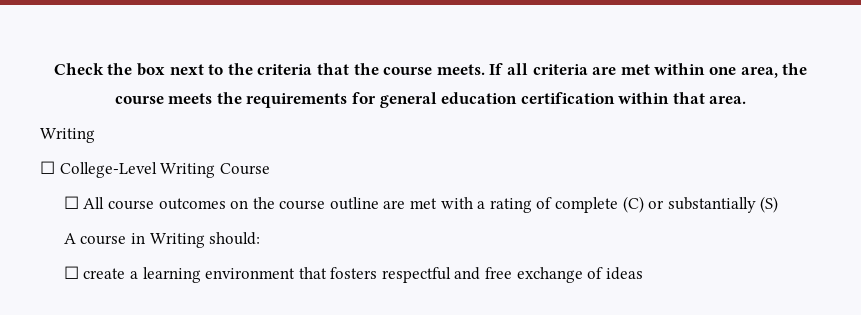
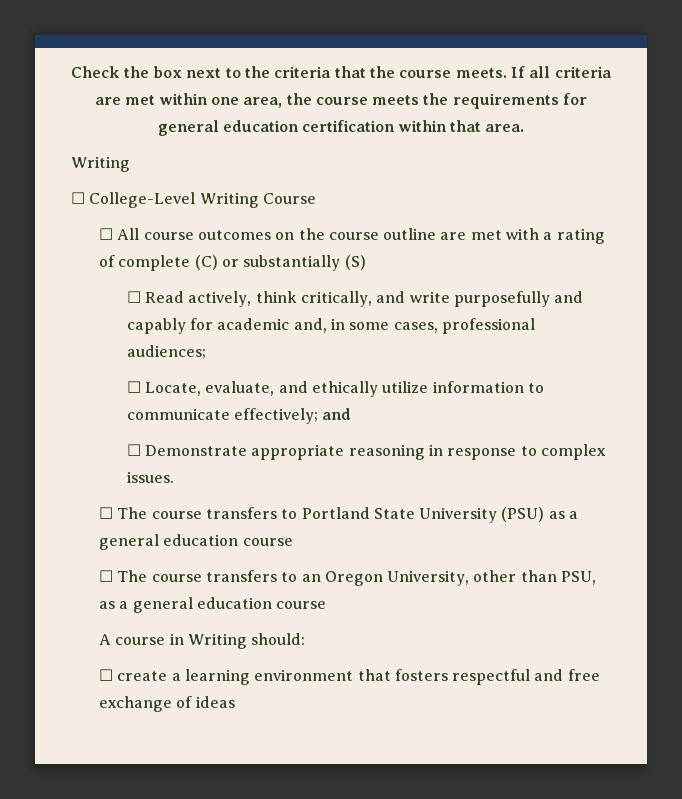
(779, 204) none -> [126,291,584,307] [126,318,536,334] [126,345,206,359] [126,381,545,397] [126,408,352,424] [126,444,607,460] [126,471,174,483] [98,507,579,523] [98,534,293,550] [98,570,597,586] [98,597,327,613] // ☐ Read actively, think critically, and write purposefully and capably for academic and, in some cases, professional audiences; // ☐ Locate, evaluate, and ethically utilize information to communicate effectively; and // ☐ Demonstrate appropriate reasoning in response to complex issues. // ☐ The course transfers to Portland State University (PSU) as a general education course // ☐ The course transfers to an Oregon University, other than PSU, as a general education course

